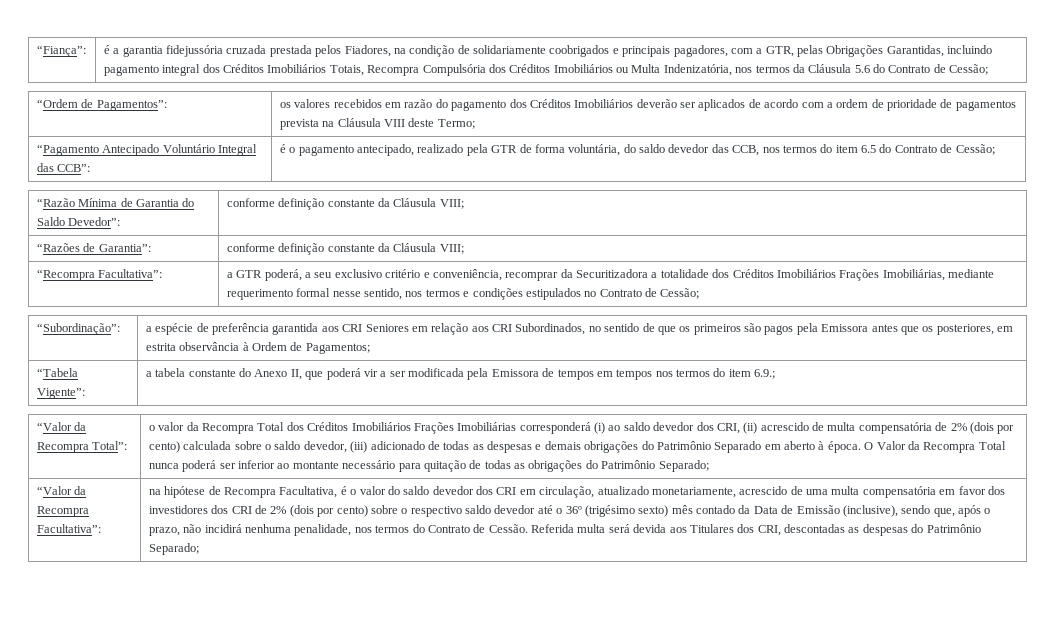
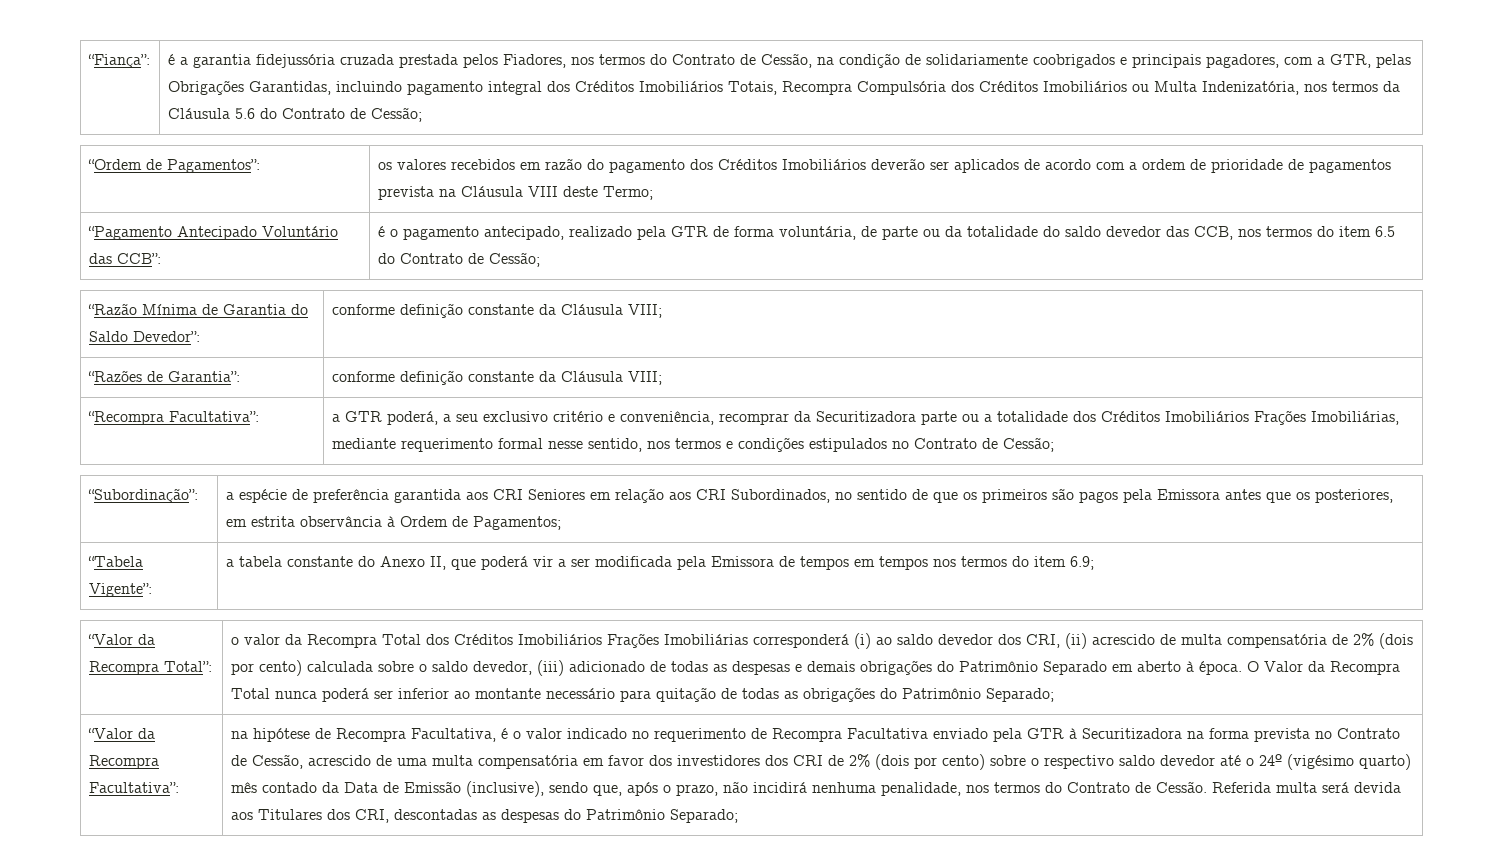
(391, 51) none -> [570,53,812,68] nos termos do Contrato de Cessão,
[218,144,258,156] Integral -> (338, 231) none
(621, 150) none -> [860,226,1038,240] de parte ou da totalidade
(649, 273) none -> [920,411,979,425] parte ou
[754,369,776,379] 6.9.; -> [1069,556,1094,570] 6.9;
[387,486,736,498] do saldo devedor dos CRI em circulação, atualizado monetariamente, -> [566,728,1400,742] [230,754,303,769] indicado no requerimento de Recompra Facultativa enviado pela GTR à Securitizadora na forma prevista no Contrato de Cessão,
[565,505,669,517] 36º (trigésimo sexto) -> [1258,754,1411,770] 24º (vigésimo quarto)

